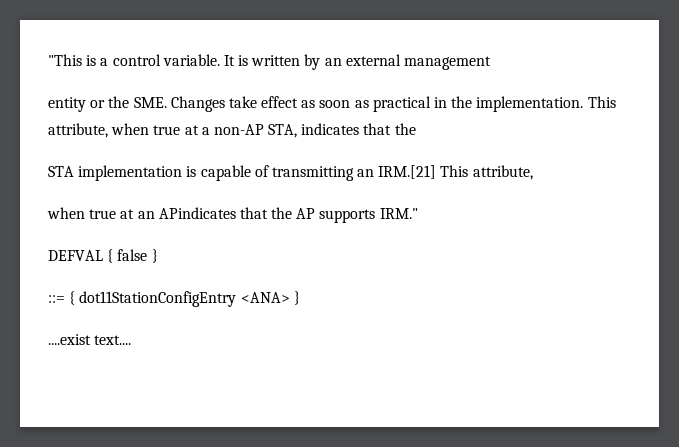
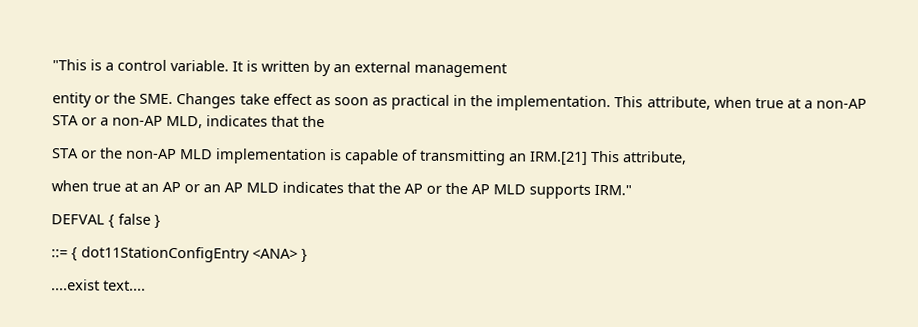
[268,124,298,138] STA, -> [52,115,203,129] STA or a non-AP MLD,
(74, 171) none -> [81,147,213,160] or the non-AP MLD
[158,207,316,219] APindicates that the AP -> [162,181,526,195] AP or an AP MLD indicates that the AP or the AP MLD

